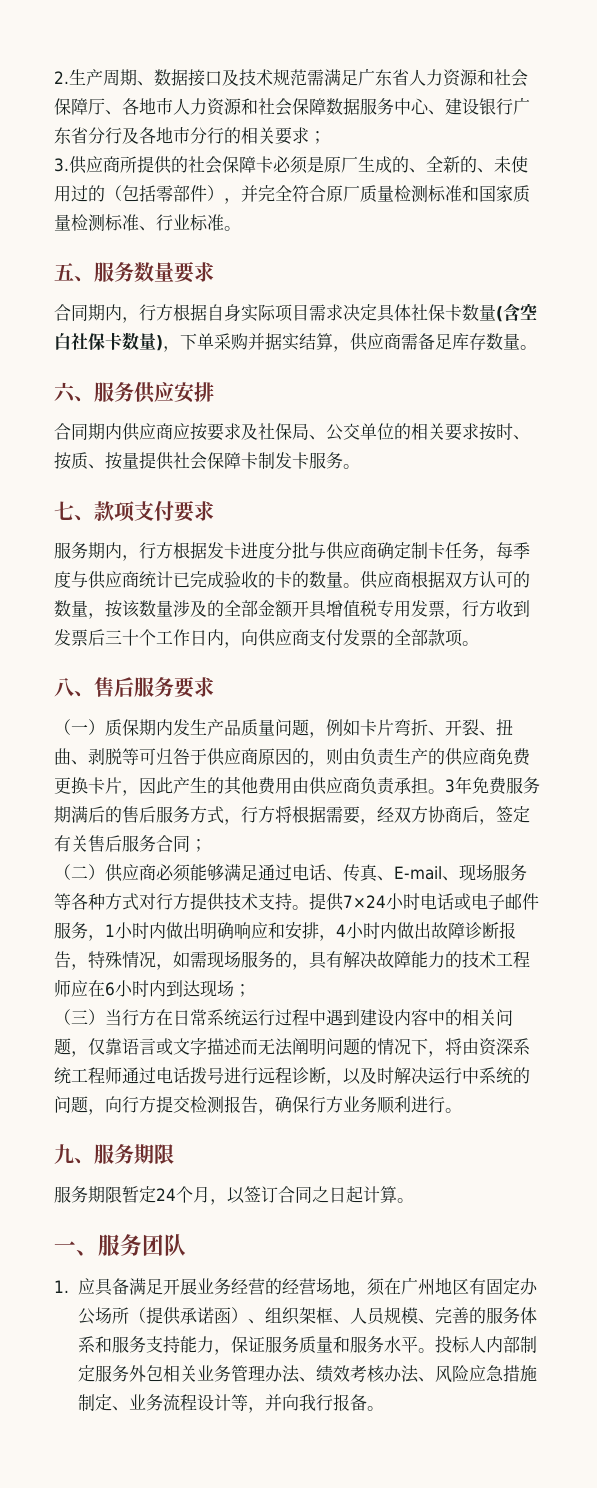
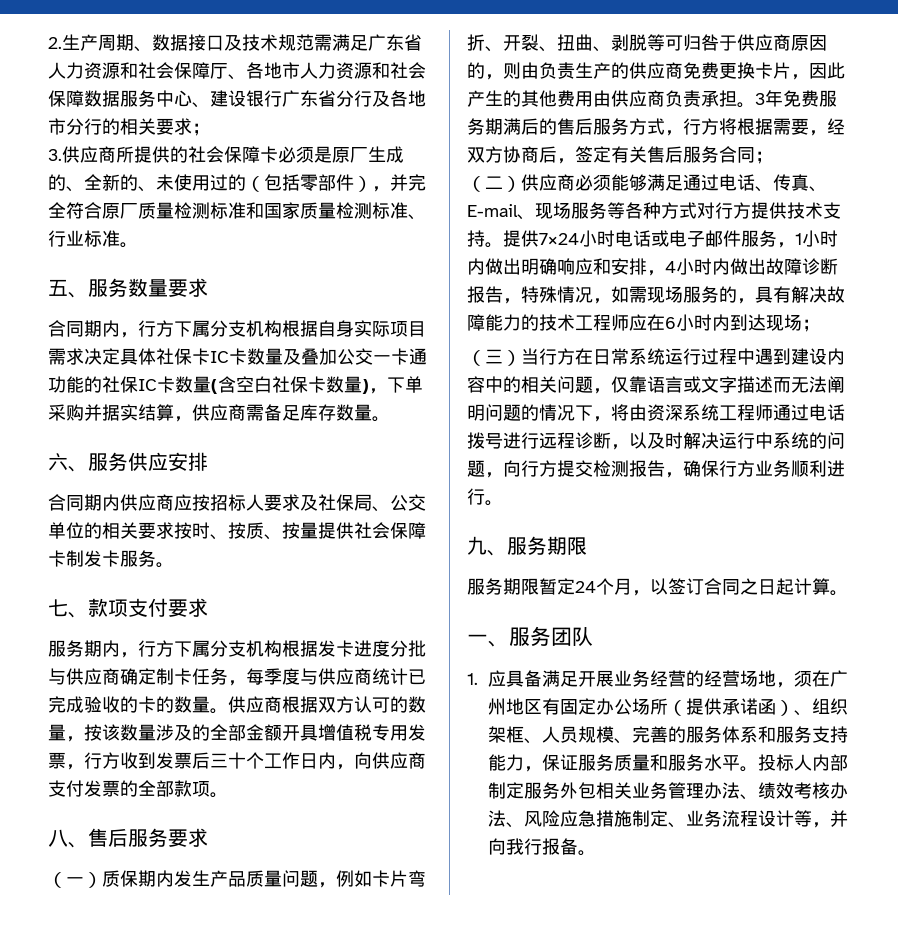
(173, 312) none -> [174,320,282,337] 下属分支机构
(462, 312) none -> [210,348,427,365] [48,376,175,393] IC卡数量及叠加公交一卡通功能的社保IC卡
(207, 432) none -> [210,494,264,511] 招标人
(173, 550) none -> [174,640,282,657] 下属分支机构

